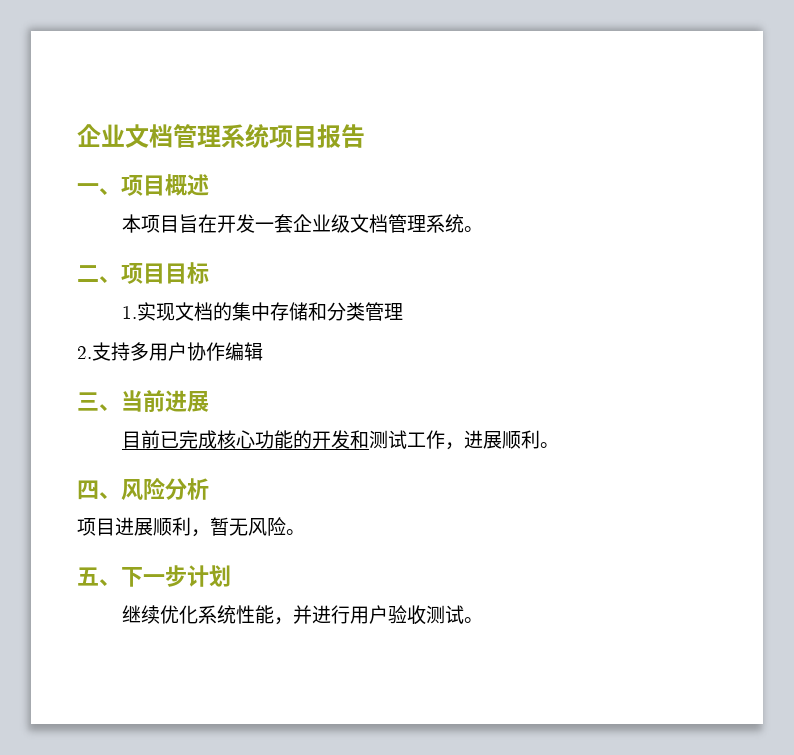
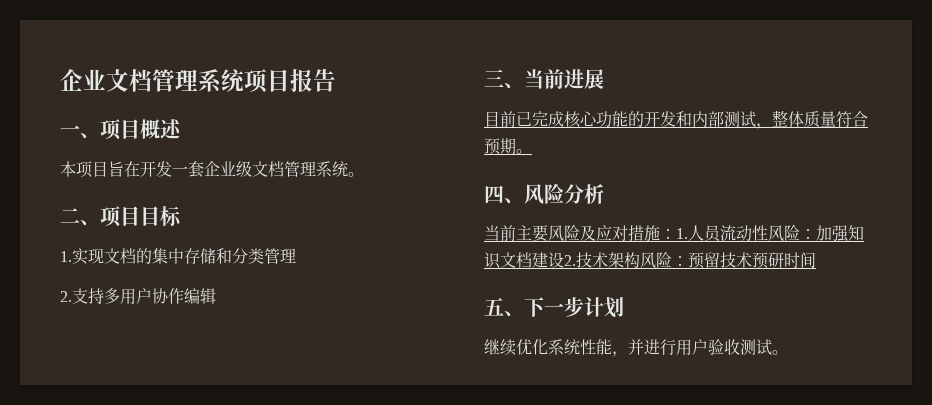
[368,430,559,450] [77,477,209,501] [77,517,305,537] 测试工作，进展顺利。 // 四、风险分析 // 项目进展顺利，暂无风险。 -> [692,110,868,129] [484,138,532,155] [484,183,604,204] [484,225,864,242] [484,252,816,269] 内部测试，整体质量符合预期。 // 四、风险分析 // 当前主要风险及应对措施：1.人员流动性风险：加强知识文档建设2.技术架构风险：预留技术预研时间

